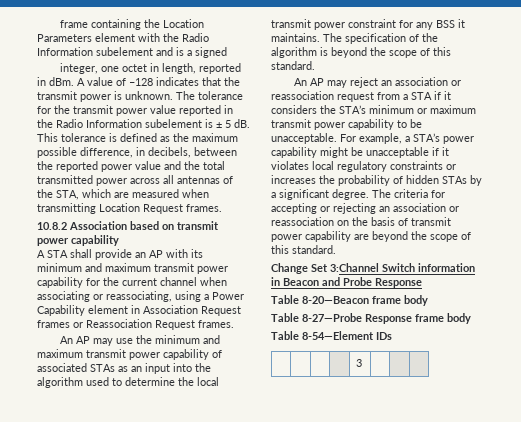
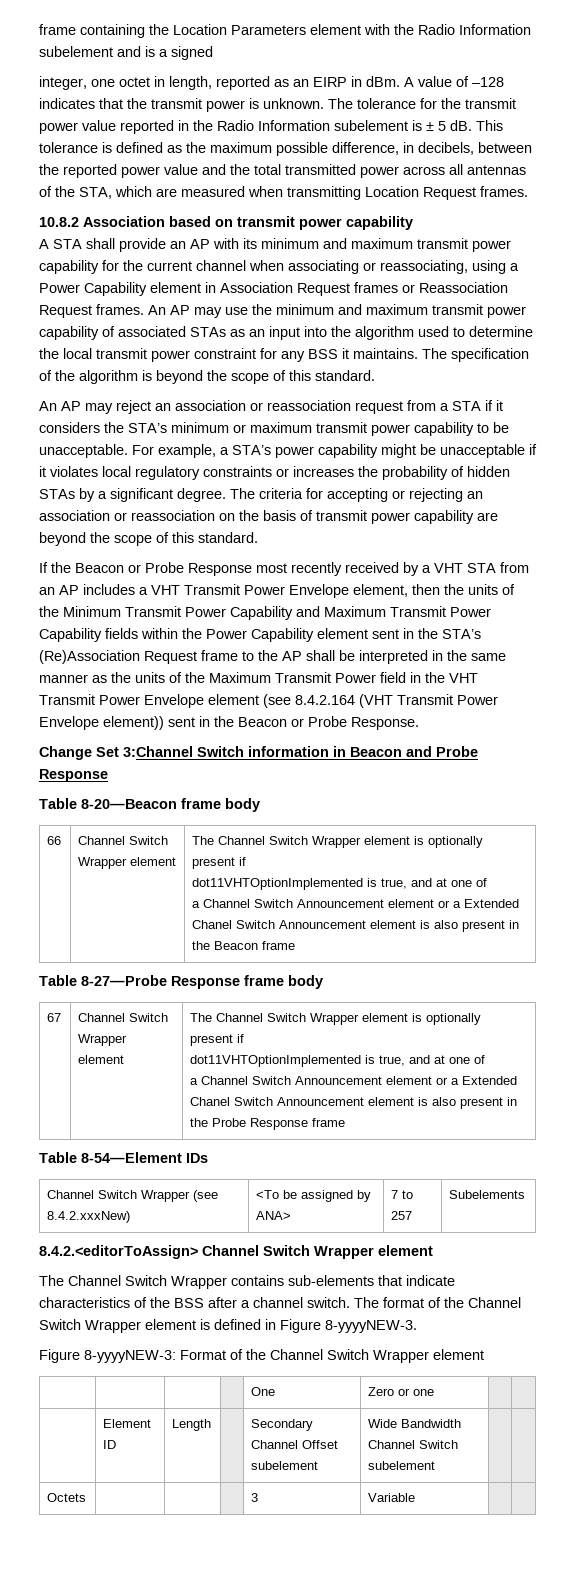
(242, 68) none -> [274,77,347,87] as an EIRP
(234, 324) // -> (144, 309) none
(336, 249) none -> [39,562,529,576] [39,584,515,598] [39,606,491,620] [39,628,481,642] [39,650,506,664] [39,672,478,683] [39,694,498,708] [39,716,419,730] // If the Beacon or Probe Response most recently received by a VHT STA from an AP includes a VHT Transmit Power Envelope element, then the units of the Minimum Transmit Power Capability and Maximum Transmit Power Capability fields within the Power Capability element sent in the STA’s (Re)Association Request frame to the AP shall be interpreted in the same manner as the units of the Maximum Transmit Power field in the VHT Transmit Power Envelope element (see 8.4.2.164 (VHT Transmit Power Envelope element)) sent in the Beacon or Probe Response.
(428, 300) none -> [47,836,62,845] [78,836,169,845] [78,857,177,869] [192,836,484,848] [192,857,247,869] [192,878,488,890] [192,899,520,908] [192,920,520,932] [192,941,296,950] // 66 | Channel Switch Wrapper element | The Channel Switch Wrapper element is optionally present if // dot11VHTOptionImplemented is true, and at one of // a Channel Switch Announcement element or a Extended Chanel Switch Announcement element is also present in the Beacon frame
[271,331,392,340] // Table 8-54—Element IDs // -> [47,1013,62,1022] [78,1013,169,1022] [78,1034,128,1046] [78,1055,125,1064] [190,1013,482,1025] [190,1034,245,1046] [190,1055,486,1067] [190,1076,518,1085] [190,1097,518,1109] [190,1118,346,1130] [39,1152,208,1163] [47,1190,219,1202] [47,1211,131,1223] [256,1190,372,1202] [256,1211,292,1220] [391,1190,414,1199] [391,1211,413,1220] [449,1190,526,1199] [39,1245,433,1259] [39,1275,455,1289] [39,1297,521,1308] [39,1319,417,1333] [39,1349,484,1363] [251,1387,276,1396] [368,1387,435,1396] [103,1419,152,1428] [103,1440,117,1449] [172,1419,212,1431] [251,1419,314,1431] [251,1440,339,1449] [251,1461,319,1470] [368,1419,462,1428] [368,1440,459,1449] [368,1461,436,1470] [47,1493,87,1502] // 67 | Channel Switch Wrapper element | The Channel Switch Wrapper element is optionally present if // dot11VHTOptionImplemented is true, and at one of // a Channel Switch Announcement element or a Extended Chanel Switch Announcement element is also present in the Probe Response frame // Table 8-54—Element IDs // Channel Switch Wrapper (see 8.4.2.xxxNew) | <To be assigned by ANA> | 7 to 257 | Subelements // 8.4.2.<editorToAssign> Channel Switch Wrapper element // The Channel Switch Wrapper contains sub-elements that indicate characteristics of the BSS after a channel switch. The format of the Channel Switch Wrapper element is defined in Figure 8-yyyyNEW-3. // Figure 8-yyyyNEW-3: Format of the Channel Switch Wrapper element // | | | | One | Zero or one | | // | Element ID | Length | | Secondary Channel Offset subelement | Wide Bandwidth Channel Switch subelement | | // Octets
(363, 363) none -> [368,1493,416,1502] Variable

